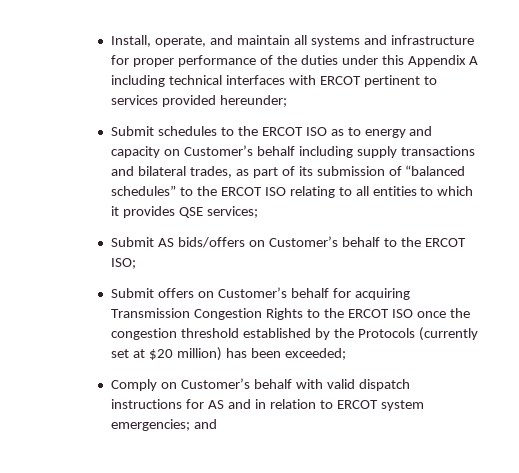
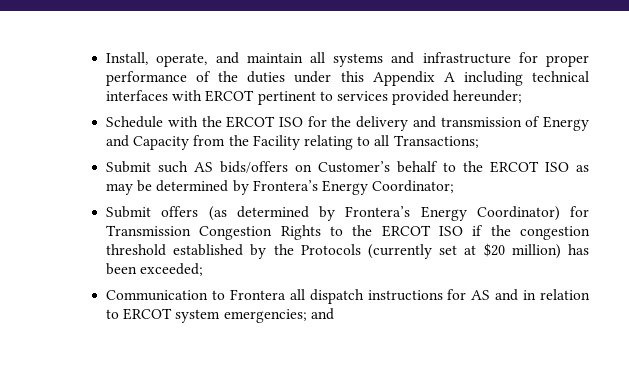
[111,126,433,138] [111,145,475,158] [111,165,466,178] [111,185,474,198] [111,206,258,218] [111,237,155,247] Submit schedules to the ERCOT ISO as to energy and capacity on Customer’s behalf including supply transactions and bilateral trades, as part of its submission of “balanced schedules” to the ERCOT ISO relating to all entities to which it provides QSE services; // Submit -> [106,116,589,131] [106,135,479,150] [106,161,189,173] Schedule with the ERCOT ISO for the delivery and transmission of Energy and Capacity from the Facility relating to all Transactions; // Submit such
[111,258,137,269] [111,287,410,300] ISO; // Submit offers on Customer’s behalf for acquiring -> [545,162,589,172] [106,180,455,195] [106,206,589,221] ISO as may be determined by Frontera’s Energy Coordinator; // Submit offers (as determined by Frontera’s Energy Coordinator) for
[416,311,446,318] once -> [472,225,484,236] if
[111,378,355,391] Comply on Customer’s behalf with valid -> [106,289,305,301] Communication to Frontera all

